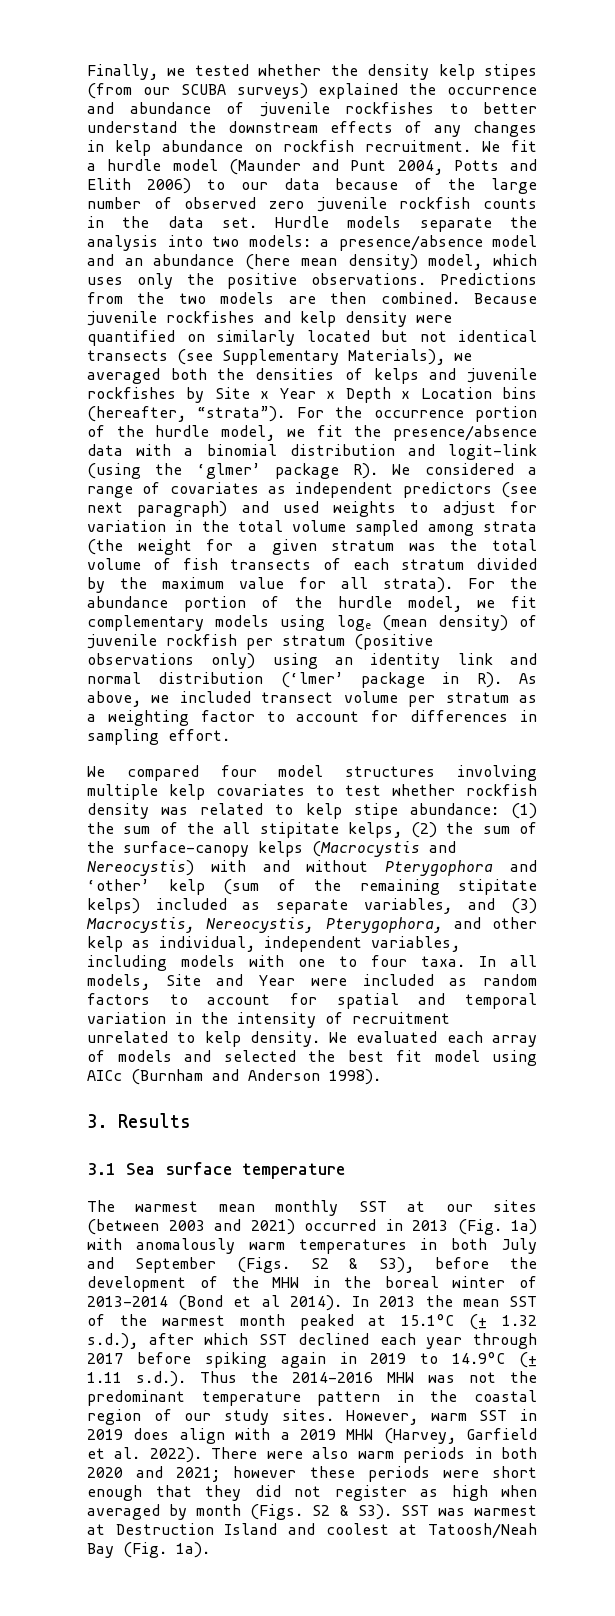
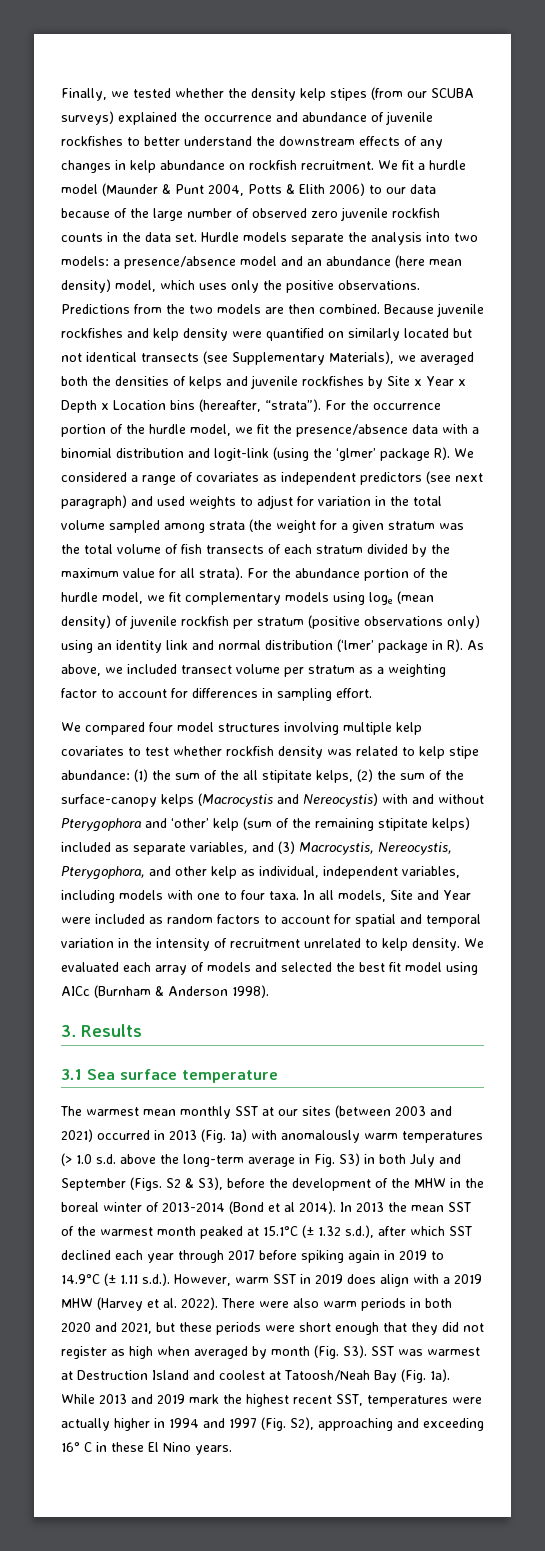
[312,159,339,171] and -> [162,184,171,194] &
[510,159,537,171] and -> [286,184,295,194] &
[212,1069,239,1081] and -> [155,986,164,996] &
(407, 1246) none -> [61,1153,360,1167] (> 1.0 s.d. above the long-term average in Fig. S3)
[200,1371,537,1383] [87,1390,537,1406] [87,1409,334,1425] Thus the 2014-2016 MHW was not the predominant temperature pattern in the coastal region of our study sites. -> (170, 1279) none
[383,1428,537,1444] (Harvey, Garfield -> [97,1297,143,1311] (Harvey
[176,1466,297,1482] 2021; however -> [121,1322,175,1334] 2021, but
[250,1504,349,1520] (Figs. S2 & -> [314,1345,339,1359] (Fig.
(210, 1550) none -> [61,1394,482,1407] [61,1417,484,1431] [61,1442,232,1455] While 2013 and 2019 mark the highest recent SST, temperatures were actually higher in 1994 and 1997 (Fig. S2), approaching and exceeding 16° C in these El Nino years.

